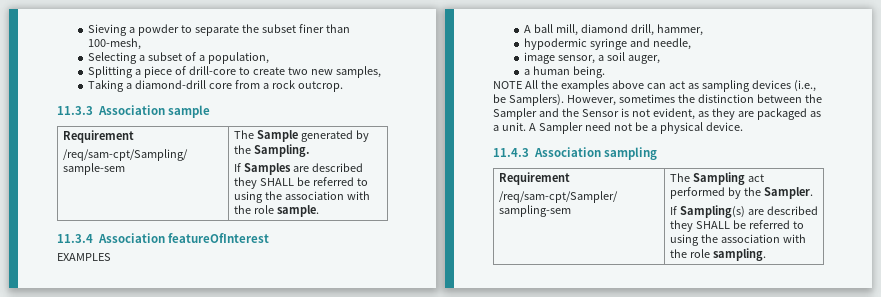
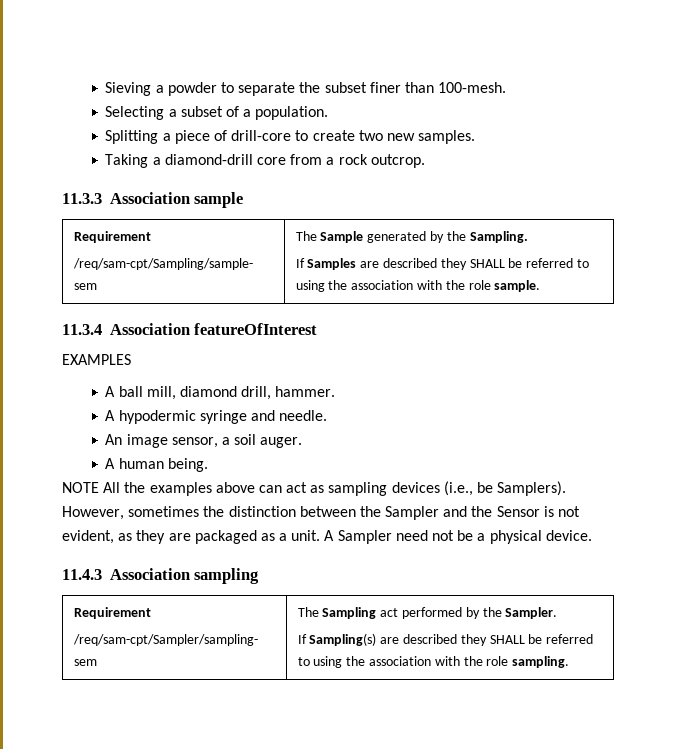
[87,38,141,50] 100-mesh, -> [438,82,507,93] 100-mesh.
[207,52,269,64] population, -> [255,106,329,120] population.
[335,66,381,78] samples, -> [418,130,476,144] samples.
[656,24,703,36] hammer, // -> [275,386,336,397] [105,410,116,421] hammer. // A
[652,38,691,50] needle, // -> [279,410,328,421] [105,434,123,445] needle. // An
[627,55,660,64] [523,69,530,75] auger, // a -> [260,437,303,448] [105,458,116,469] auger. // A

